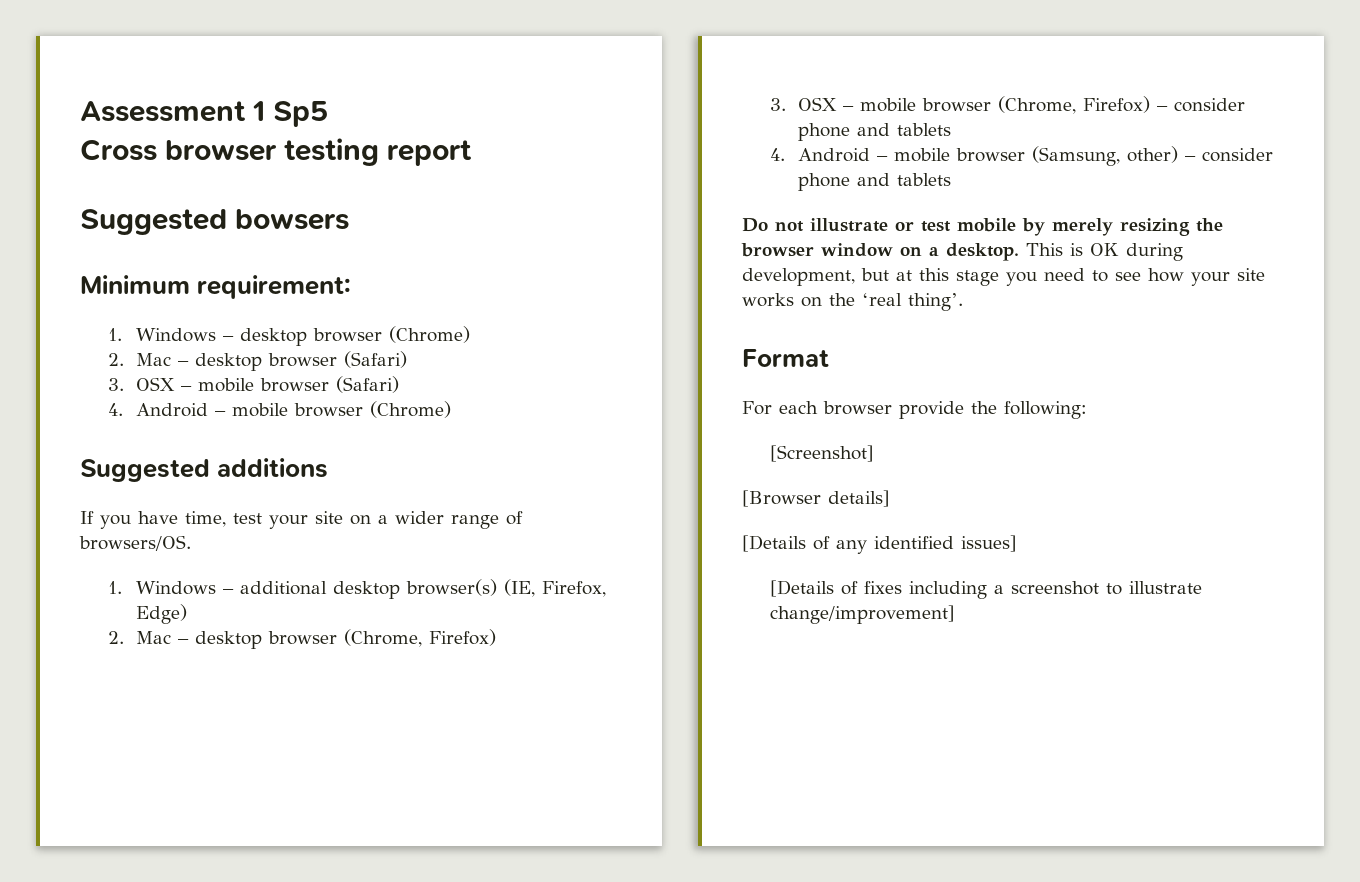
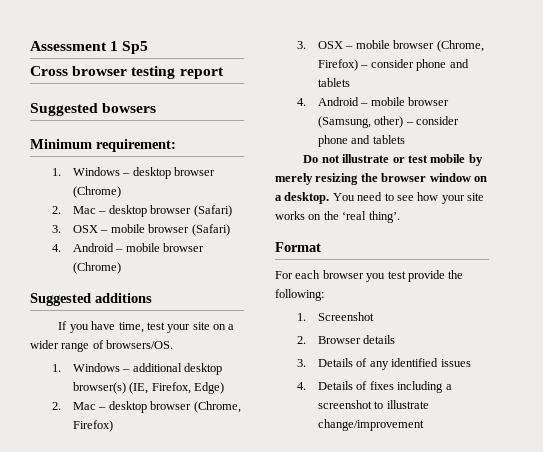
[1026,243,1183,261] [742,268,1037,286] This is OK during development, but at this stage you -> [332,193,355,201] You
(892, 408) none -> [366,271,406,282] you test
[770,445,875,462] [742,490,890,507] [742,535,1017,554] [770,580,835,597] [Screenshot] // [Browser details] // [Details of any identified issues] // [Details -> [296,312,375,321] [296,335,396,344] [296,358,471,370] [296,381,354,390] 1. Screenshot // 2. Browser details // 3. Details of any identified issues // 4. Details
[770,605,956,624] change/improvement] -> [318,419,425,431] change/improvement

